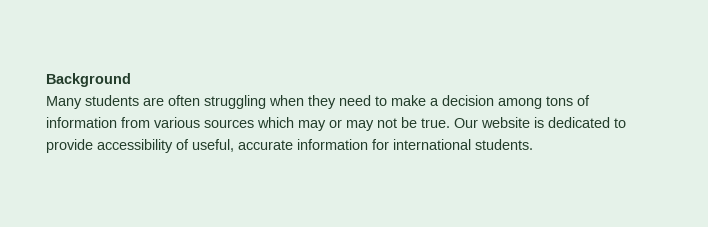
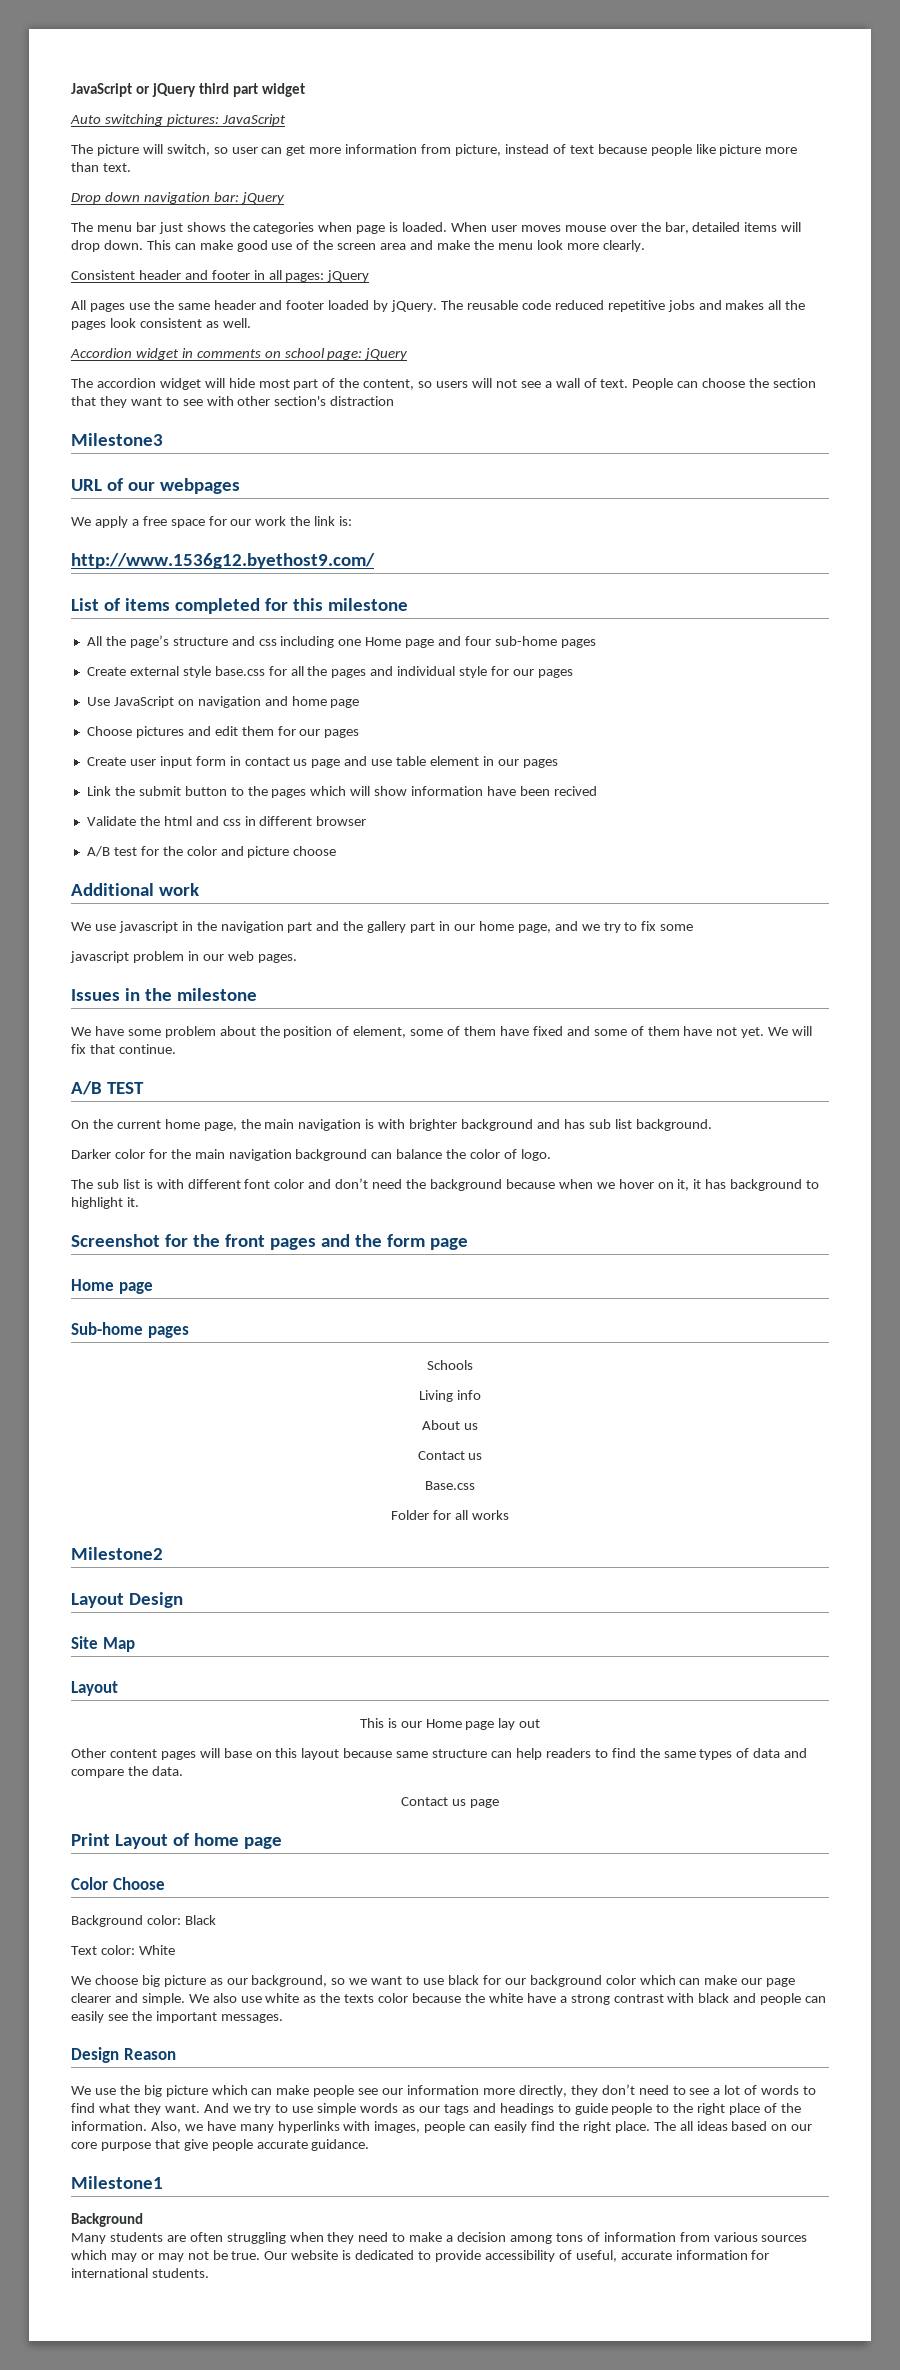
(46, 80) none -> [71,83,305,97] [70,114,286,126] [71,144,798,156] [71,162,131,172] [71,192,285,204] [71,222,802,234] [71,240,645,252] [71,270,370,282] [71,300,806,312] [71,318,251,330] [70,348,409,360] [71,378,817,390] [71,396,395,408] [71,433,163,446] [71,478,240,494] [71,516,353,528] [71,553,375,569] [71,598,408,614] [86,635,596,648] [86,666,573,678] [86,696,360,708] [86,726,360,738] [86,756,558,768] [86,786,597,798] [86,816,367,826] [86,846,337,858] [71,883,199,896] [71,921,694,933] [70,951,297,963] [71,988,257,1001] [71,1026,813,1038] [71,1044,176,1054] [71,1081,144,1095] [71,1119,712,1131] [71,1149,551,1161] [71,1178,820,1191] [71,1197,139,1209] [71,1234,468,1250] [71,1279,153,1294] [71,1322,189,1338] [427,1360,473,1370] [419,1390,481,1402] [422,1420,478,1430] [417,1451,483,1460] [425,1481,475,1490] [391,1510,509,1520] [71,1547,163,1560] [71,1592,183,1608] [71,1636,135,1652] [71,1681,118,1696] [359,1718,541,1730] [71,1748,808,1760] [71,1766,183,1778] [401,1797,499,1808] [71,1833,282,1849] [71,1877,165,1890] [71,1915,216,1927] [71,1945,175,1955] [71,1975,796,1987] [71,1993,827,2005] [71,2011,283,2023] [71,2047,176,2063] [71,2084,817,2097] [71,2103,801,2115] [71,2121,813,2133] [71,2139,370,2151] [71,2176,163,2189] JavaScript or jQuery third part widget // Auto switching pictures: JavaScript // The picture will switch, so user can get more information from picture, instead of text because people like picture more than text. // Drop down navigation bar: jQuery // The menu bar just shows the categories when page is loaded. When user moves mouse over the bar, detailed items will drop down. This can make good use of the screen area and make the menu look more clearly. // Consistent header and footer in all pages: jQuery // All pages use the same header and footer loaded by jQuery. The reusable code reduced repetitive jobs and makes all the pages look consistent as well. // Accordion widget in comments on school page: jQuery // The accordion widget will hide most part of the content, so users will not see a wall of text. People can choose the section that they want to see with other section's distraction // Milestone3 // URL of our webpages // We apply a free space for our work the link is: // http://www.1536g12.byethost9.com/ // List of items completed for this milestone // All the page’s structure and css including one Home page and four sub-home pages // Create external style base.css for all the pages and individual style for our pages // Use JavaScript on navigation and home page // Choose pictures and edit them for our pages // Create user input form in contact us page and use table element in our pages // Link the submit button to the pages which will show information have been recived // Validate the html and css in different browser // A/B test for the color and picture choose // Additional work // We use javascript in the navigation part and the gallery part in our home page, and we try to fix some // javascript problem in our web pages. // Issues in the milestone // We have some problem about the position of element, some of them have fixed and some of them have not yet. We will fix that continue. // A/B TEST // On the current home page, the main navigation is with brighter background and has sub list background. // Darker color for the main navigation background can balance the color of logo. // The sub list is with different font color and don’t need the background because when we hover on it, it has background to highlight it. // Screenshot for the front pages and the form page // Home page // Sub-home pages // Schools // Living info // About us // Contact us // Base.css // Folder for all works // Milestone2 // Layout Design // Site Map // Layout // This is our Home page lay out // Other content pages will base on this layout because same structure can help readers to find the same types of data and compare the data. // Contact us page // Print Layout of home page // Color Choose // Background color: Black // Text color: White // We choose big picture as our background, so we want to use black for our background color which can make our page clearer and simple. We also use white as the texts color because the white have a strong contrast with black and people can easily see the important messages. // Design Reason // We use the big picture which can make people see our information more directly, they don’t need to see a lot of words to find what they want. And we try to use simple words as our tags and headings to guide people to the right place of the information. Also, we have many hyperlinks with images, people can easily find the right place. The all ideas based on our core purpose that give people accurate guidance. // Milestone1 //

